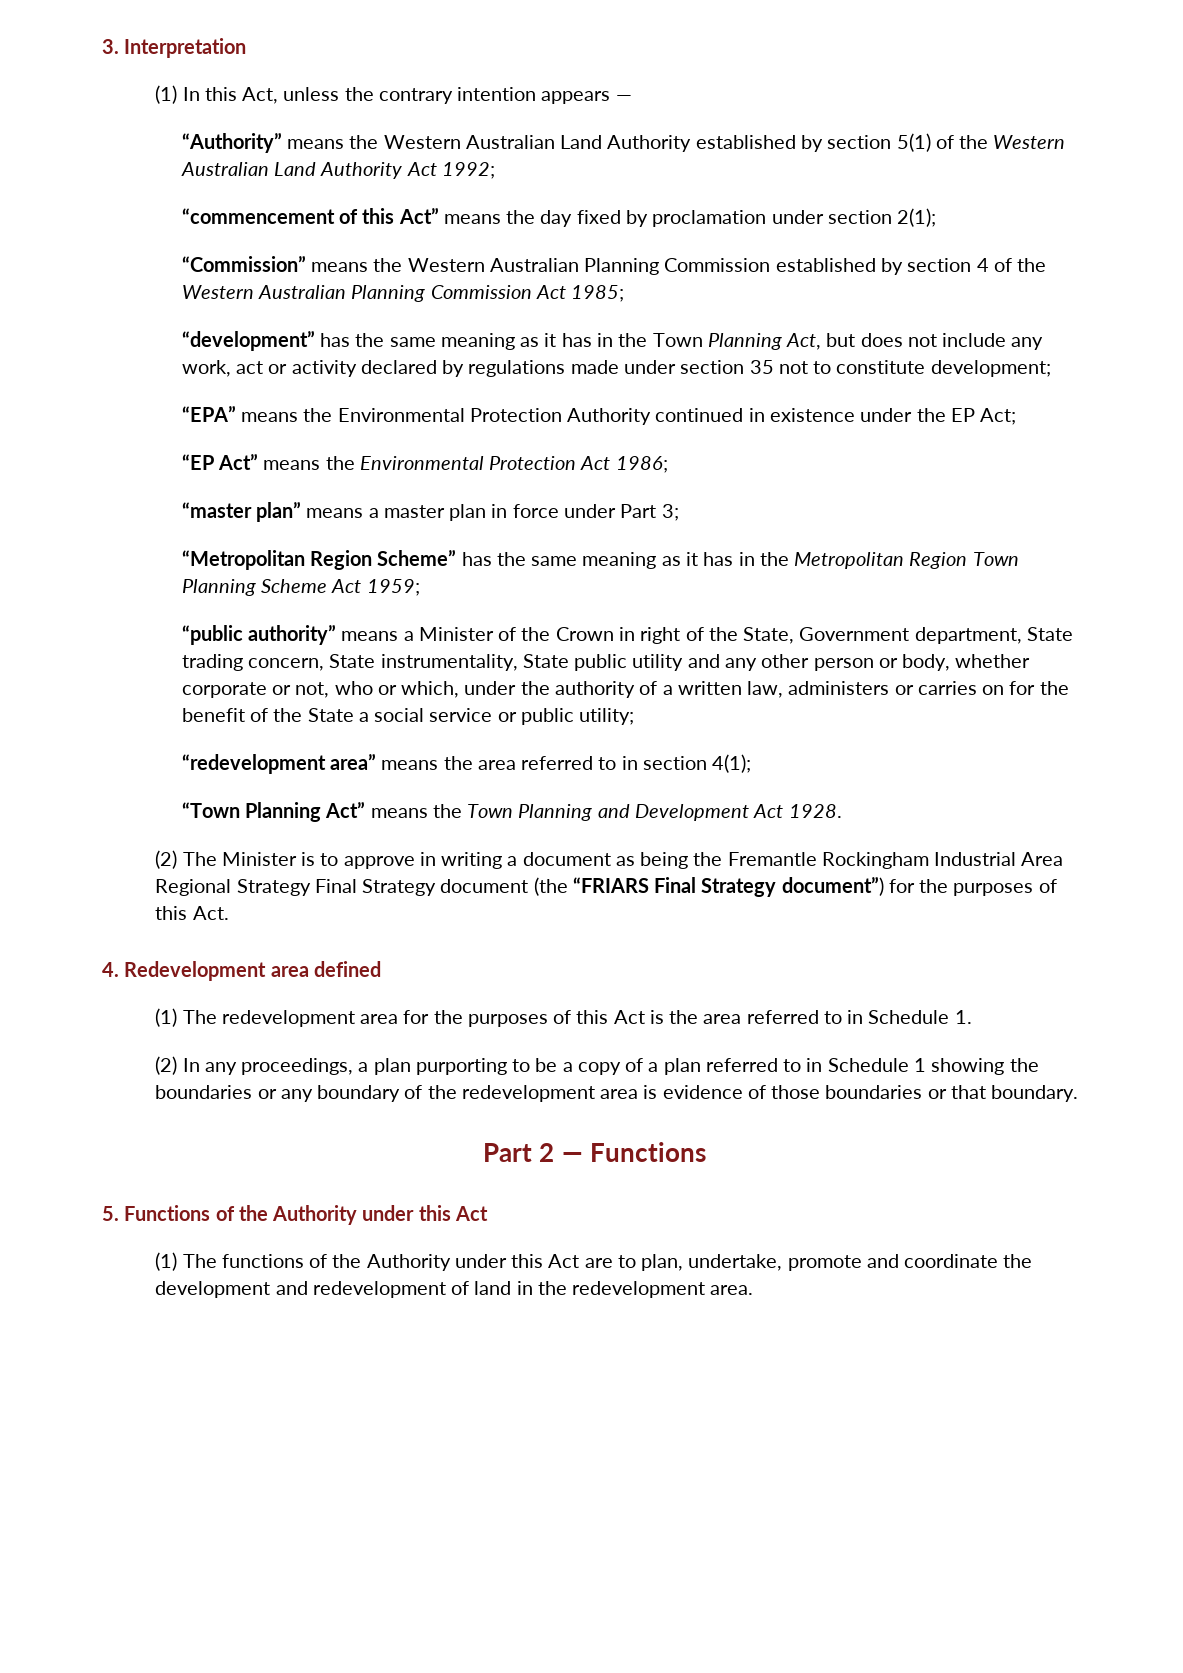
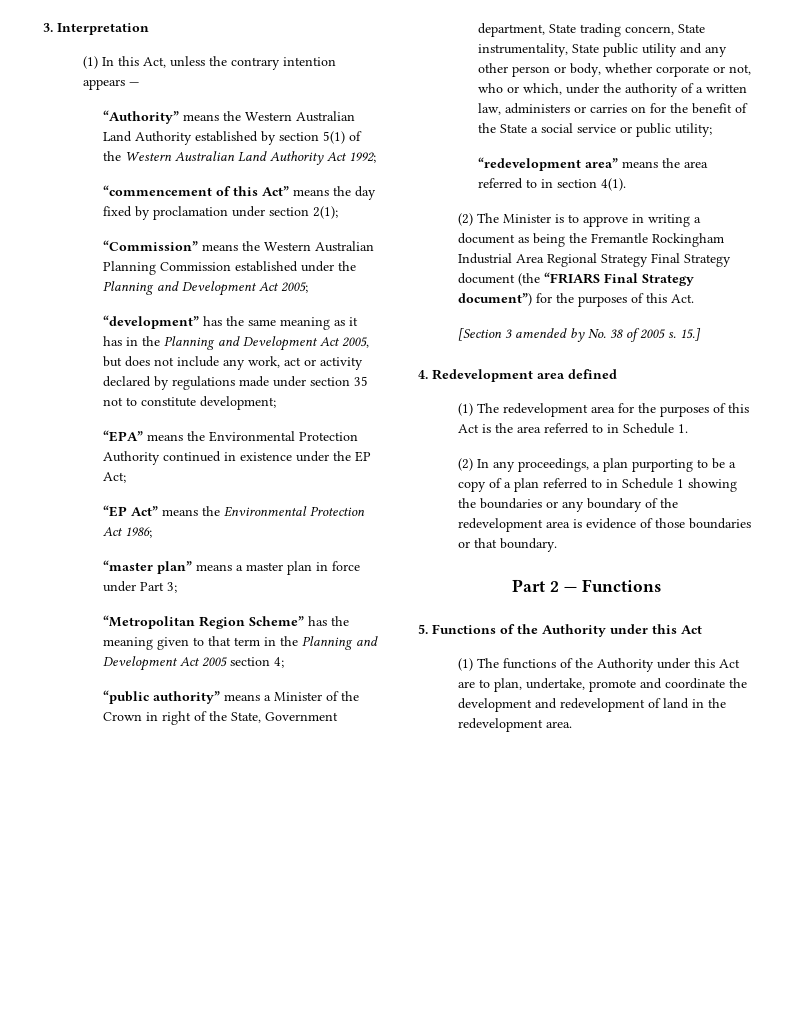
[880,258,1047,275] [181,285,625,302] by section 4 of the Western Australian Planning Commission Act 1985; -> [301,261,357,272] [103,281,309,296] under the Planning and Development Act 2005;
[652,333,822,350] Town Planning Act, -> [164,336,370,351] Planning and Development Act 2005,
[531,552,1019,569] [181,579,420,596] same meaning as it has in the Metropolitan Region Town Planning Scheme Act 1959; -> [103,636,379,650] [103,656,285,671] meaning given to that term in the Planning and Development Act 2005 section 4;
[712,754,752,773] [181,801,842,822] 4(1); // “Town Planning Act” means the Town Planning and Development Act 1928. -> [601,178,627,191] 4(1).
(229, 913) none -> [458,328,702,342] // [Section 3 amended by No. 38 of 2005 s. 15.]

